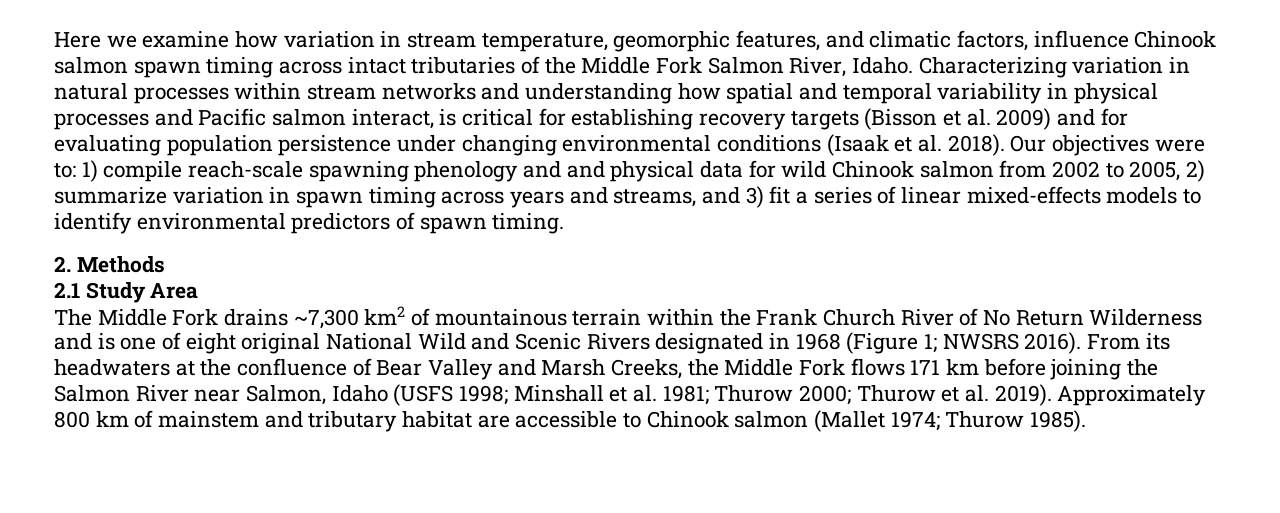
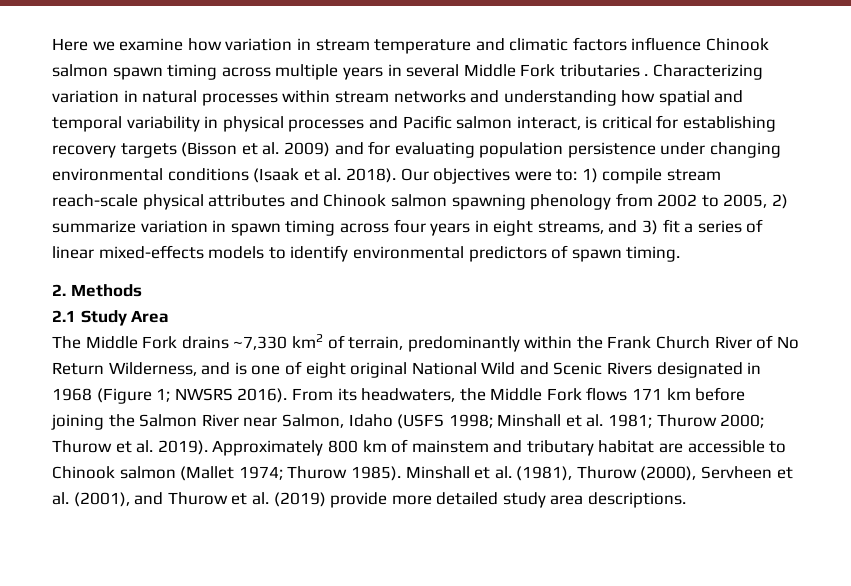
[481,30,821,52] temperature, geomorphic features, -> [374,39,472,54] temperature
[957,30,1029,51] factors, -> [572,37,627,51] factors
[347,56,914,77] intact tributaries of the Middle Fork Salmon River, Idaho. -> [275,64,649,80] multiple years in several Middle Fork tributaries .
[188,160,994,182] reach-scale spawning phenology and and physical data for wild Chinook salmon -> [667,169,722,181] [52,194,612,210] stream reach-scale physical attributes and Chinook salmon spawning phenology
[510,187,608,208] years and -> [393,219,534,236] four years in eight
[293,309,359,329] ~7,300 -> [233,336,288,350] ~7,330
[434,309,642,326] mountainous terrain -> [348,336,520,352] terrain, predominantly
[1089,309,1203,326] Wilderness -> [108,362,197,376] Wilderness,
[54,358,683,380] headwaters at the confluence of Bear Valley and Marsh Creeks, -> [361,388,456,402] headwaters,
(1087, 421) none -> [405,466,793,481] [52,492,687,508] Minshall et al. (1981), Thurow (2000), Servheen et al. (2001), and Thurow et al. (2019) provide more detailed study area descriptions.

